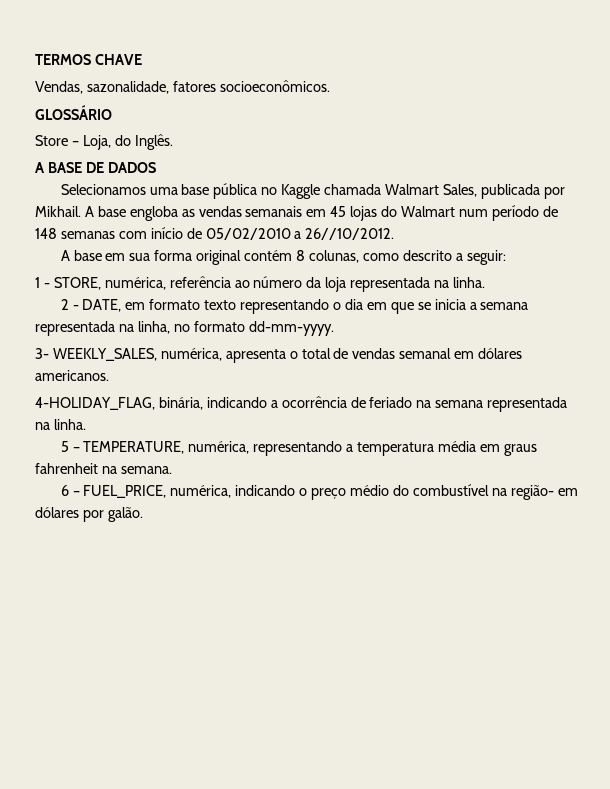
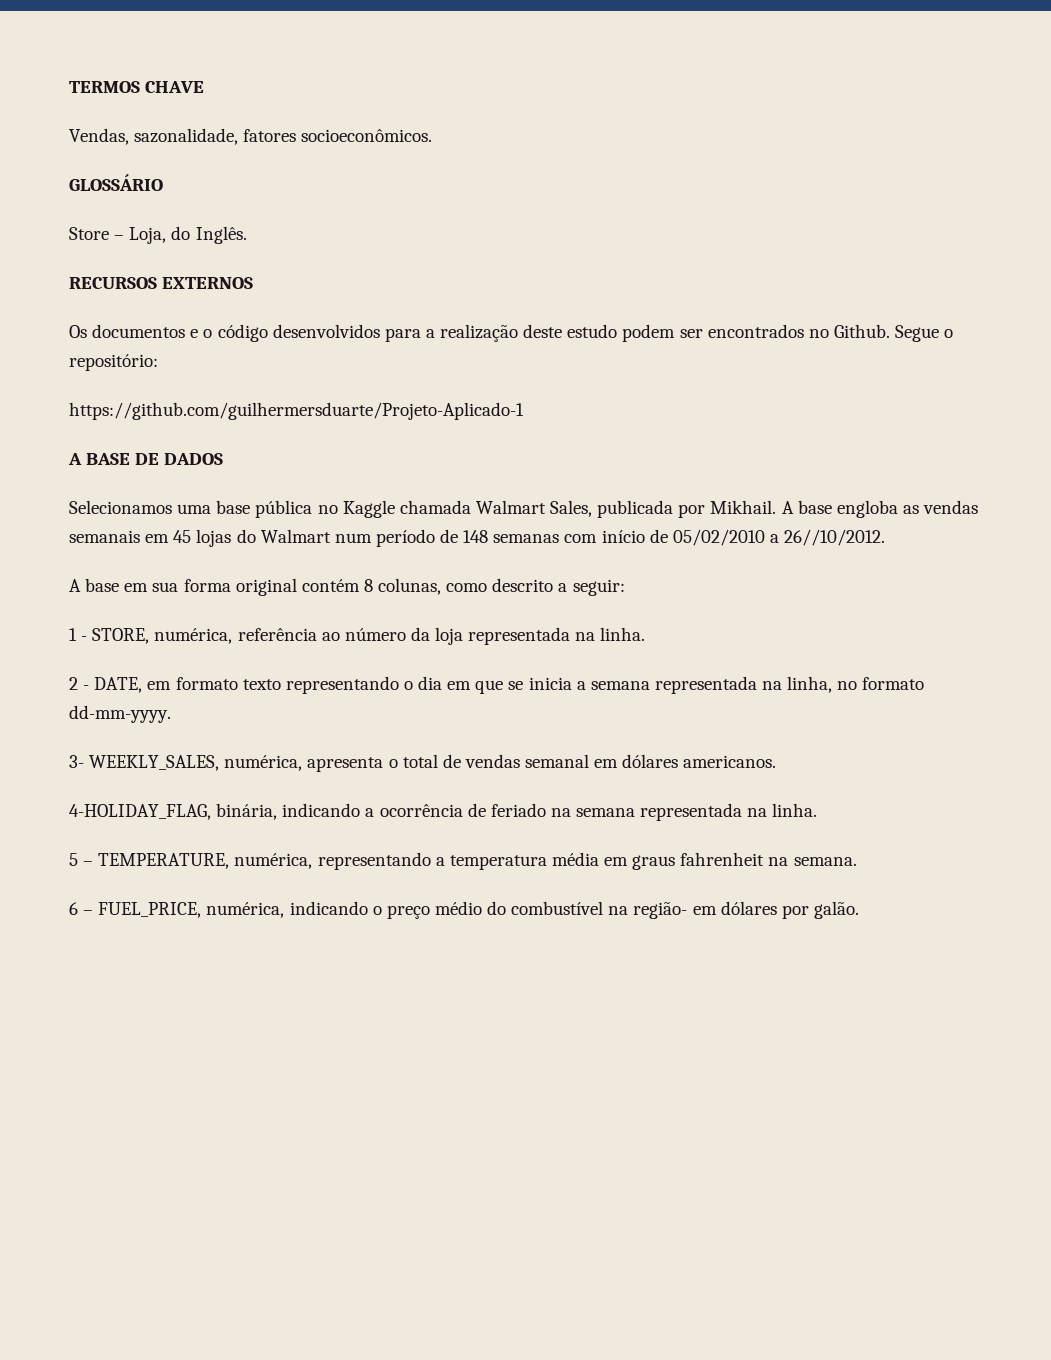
(173, 142) none -> [69,277,254,289] [69,324,954,342] [69,354,158,371] [69,402,524,420] // RECURSOS EXTERNOS // Os documentos e o código desenvolvidos para a realização deste estudo podem ser encontrados no Github. Segue o repositório: // https://github.com/guilhermersduarte/Projeto-Aplicado-1

